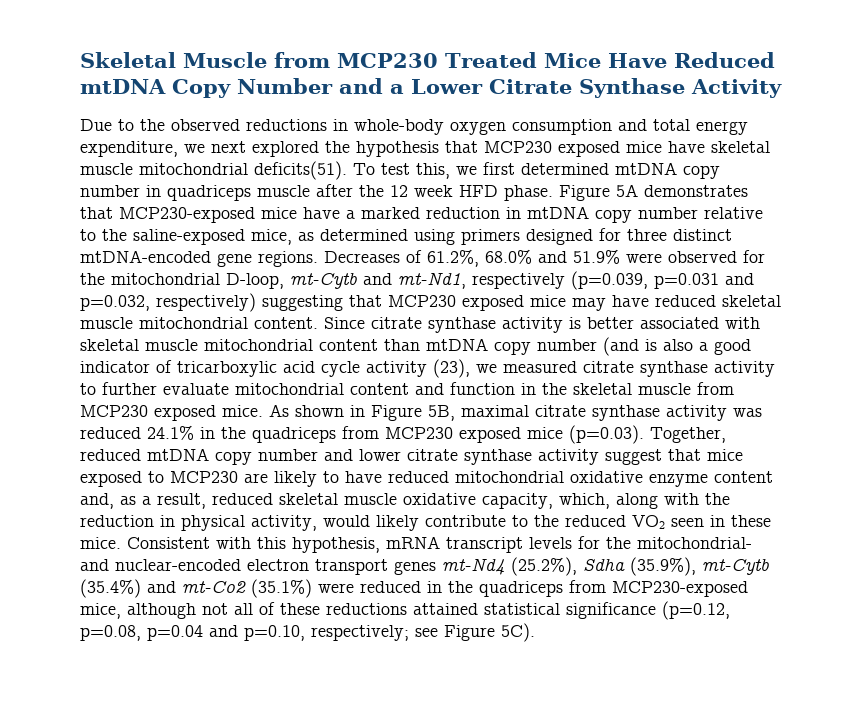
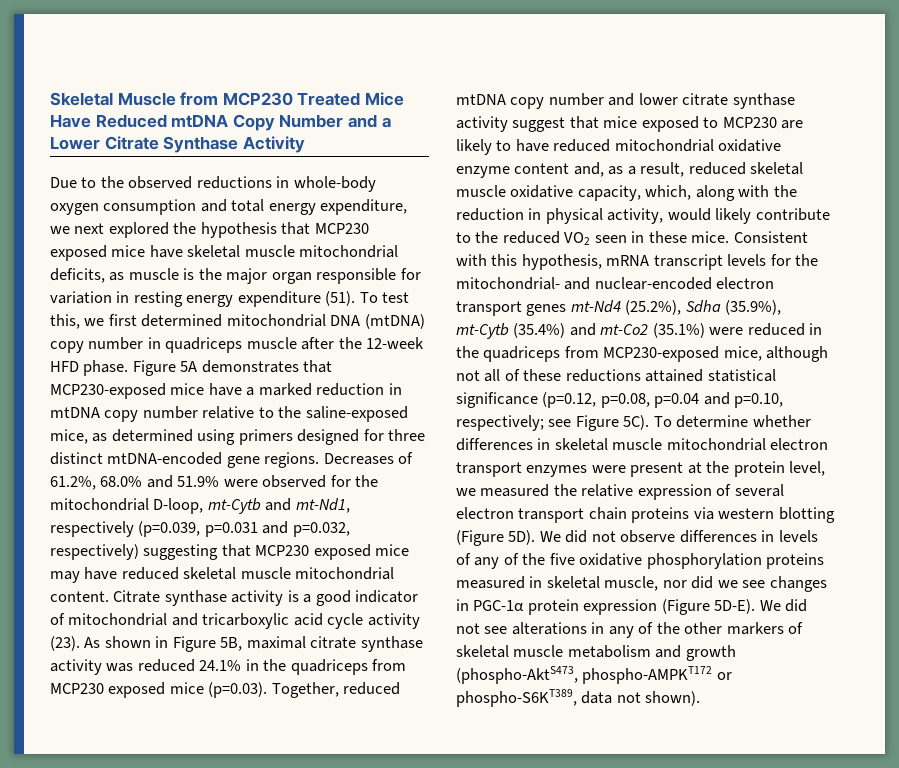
[254,161,347,180] deficits(51). -> [50,268,421,284] [50,291,356,307] deficits, as muscle is the major organ responsible for variation in resting energy expenditure (51).
[615,162,677,175] mtDNA -> [226,314,425,329] mitochondrial DNA (mtDNA)
[390,185,453,197] 12 week -> [366,337,425,349] 12-week
[324,317,422,329] Since citrate -> [113,590,161,603] Citrate
[587,317,760,329] [80,337,693,356] better associated with skeletal muscle mitochondrial content than mtDNA copy number (and is also -> (299, 596) none
(172, 366) none -> [68,613,198,626] mitochondrial and
[433,359,775,378] [80,382,734,395] [80,405,263,421] (23), we measured citrate synthase activity to further evaluate mitochondrial content and function in the skeletal muscle from MCP230 exposed mice. -> [50,636,80,651] (23).
(535, 632) none -> [653,415,811,428] [456,438,829,451] [456,461,826,477] [456,484,784,500] [456,507,835,523] [456,530,818,546] [456,553,825,569] [456,576,827,592] [456,599,808,615] [456,622,804,638] [456,645,736,661] [456,666,732,684] [456,689,701,707] To determine whether differences in skeletal muscle mitochondrial electron transport enzymes were present at the protein level, we measured the relative expression of several electron transport chain proteins via western blotting (Figure 5D). We did not observe differences in levels of any of the five oxidative phosphorylation proteins measured in skeletal muscle, nor did we see changes in PGC-1α protein expression (Figure 5D-E). We did not see alterations in any of the other markers of skeletal muscle metabolism and growth (phospho-AktS473, phospho-AMPKT172 or phospho-S6KT389, data not shown).

